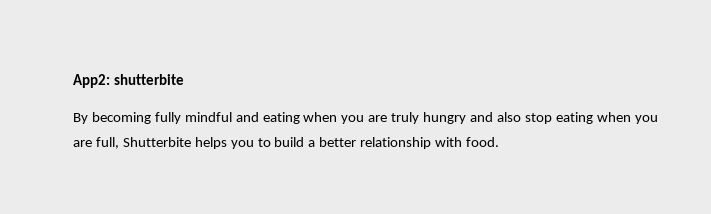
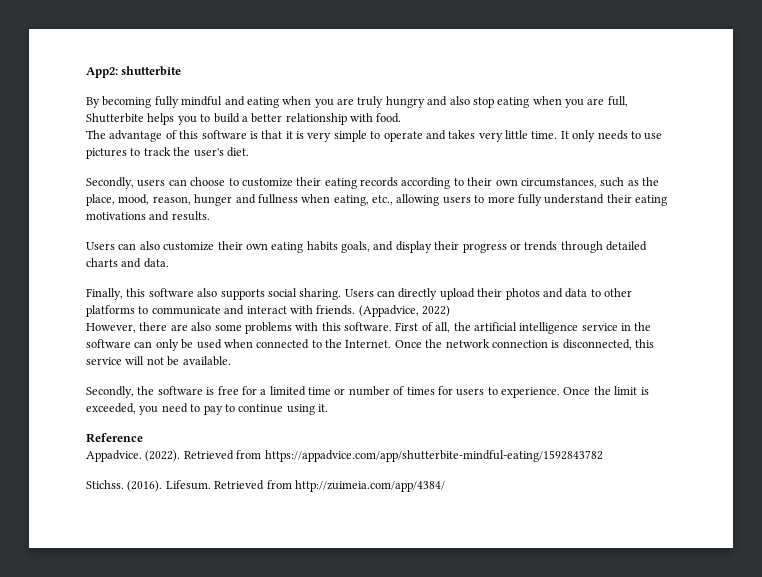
(500, 142) none -> [86,130,663,142] [86,147,249,159] [86,177,659,189] [86,194,667,206] [86,211,210,221] [86,241,647,253] [86,258,169,268] [86,288,632,300] [86,305,450,317] [86,322,652,334] [86,339,654,351] [86,356,231,366] [86,386,649,398] [86,403,328,415] [86,433,143,443] [86,450,603,462] [86,480,445,492] // The advantage of this software is that it is very simple to operate and takes very little time. It only needs to use pictures to track the user's diet. // Secondly, users can choose to customize their eating records according to their own circumstances, such as the place, mood, reason, hunger and fullness when eating, etc., allowing users to more fully understand their eating motivations and results. // Users can also customize their own eating habits goals, and display their progress or trends through detailed charts and data. // Finally, this software also supports social sharing. Users can directly upload their photos and data to other platforms to communicate and interact with friends. (Appadvice, 2022) // However, there are also some problems with this software. First of all, the artificial intelligence service in the software can only be used when connected to the Internet. Once the network connection is disconnected, this service will not be available. // Secondly, the software is free for a limited time or number of times for users to experience. Once the limit is exceeded, you need to pay to continue using it. // Reference // Appadvice. (2022). Retrieved from https://appadvice.com/app/shutterbite-mindful-eating/1592843782 // Stichss. (2016). Lifesum. Retrieved from http://zuimeia.com/app/4384/

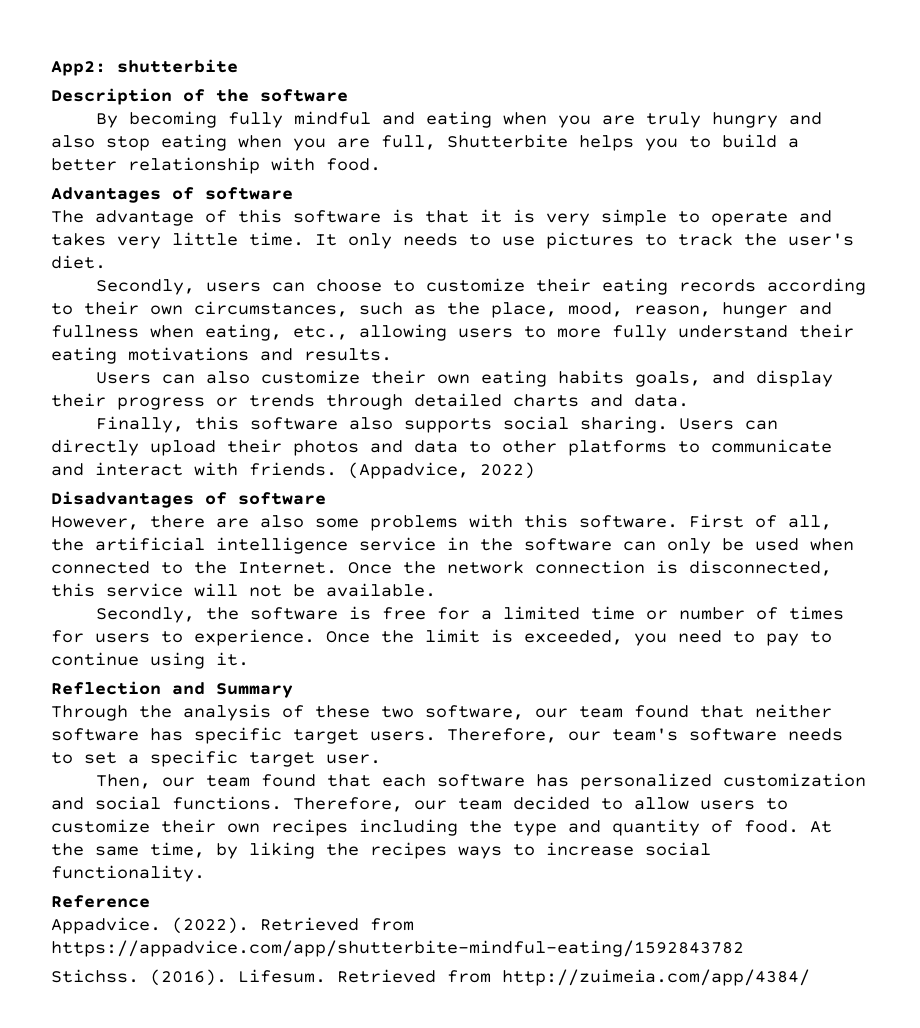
(182, 71) none -> [51,88,348,105] // Description of the software
(402, 118) none -> [51,187,293,203] // Advantages of software
(450, 311) none -> [51,491,326,508] // Disadvantages of software
(328, 408) none -> [51,681,293,698] [51,704,832,721] [51,727,843,744] [51,750,381,767] [95,773,866,790] [51,796,788,812] [51,819,832,836] [51,842,711,859] [51,865,205,882] // Reflection and Summary // Through the analysis of these two software, our team found that neither software has specific target users. Therefore, our team's software needs to set a specific target user. // Then, our team found that each software has personalized customization and social functions. Therefore, our team decided to allow users to customize their own recipes including the type and quantity of food. At the same time, by liking the recipes ways to increase social functionality.

